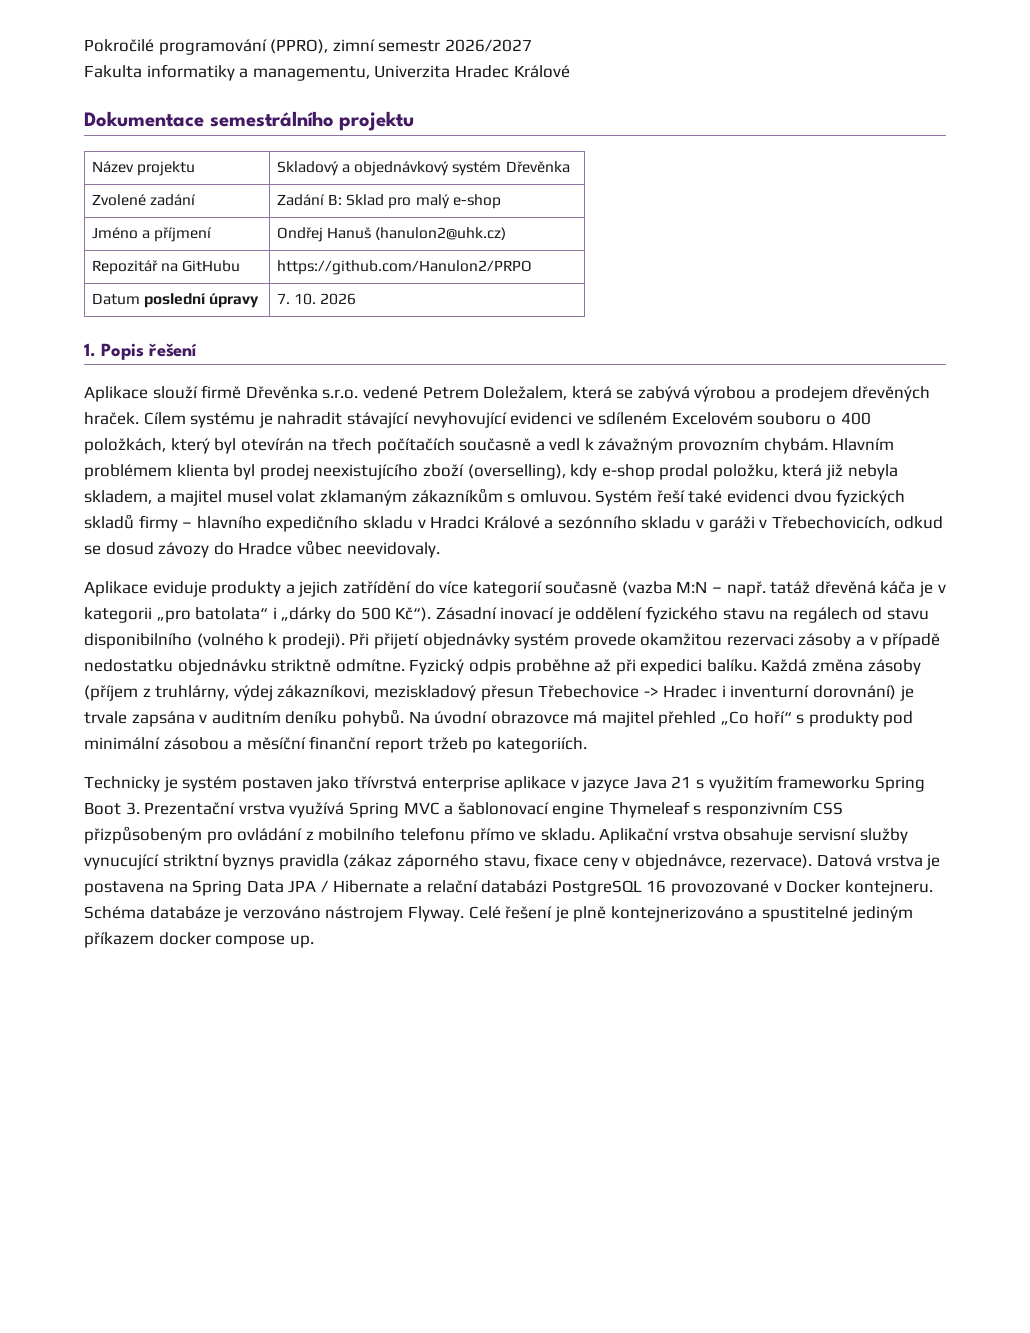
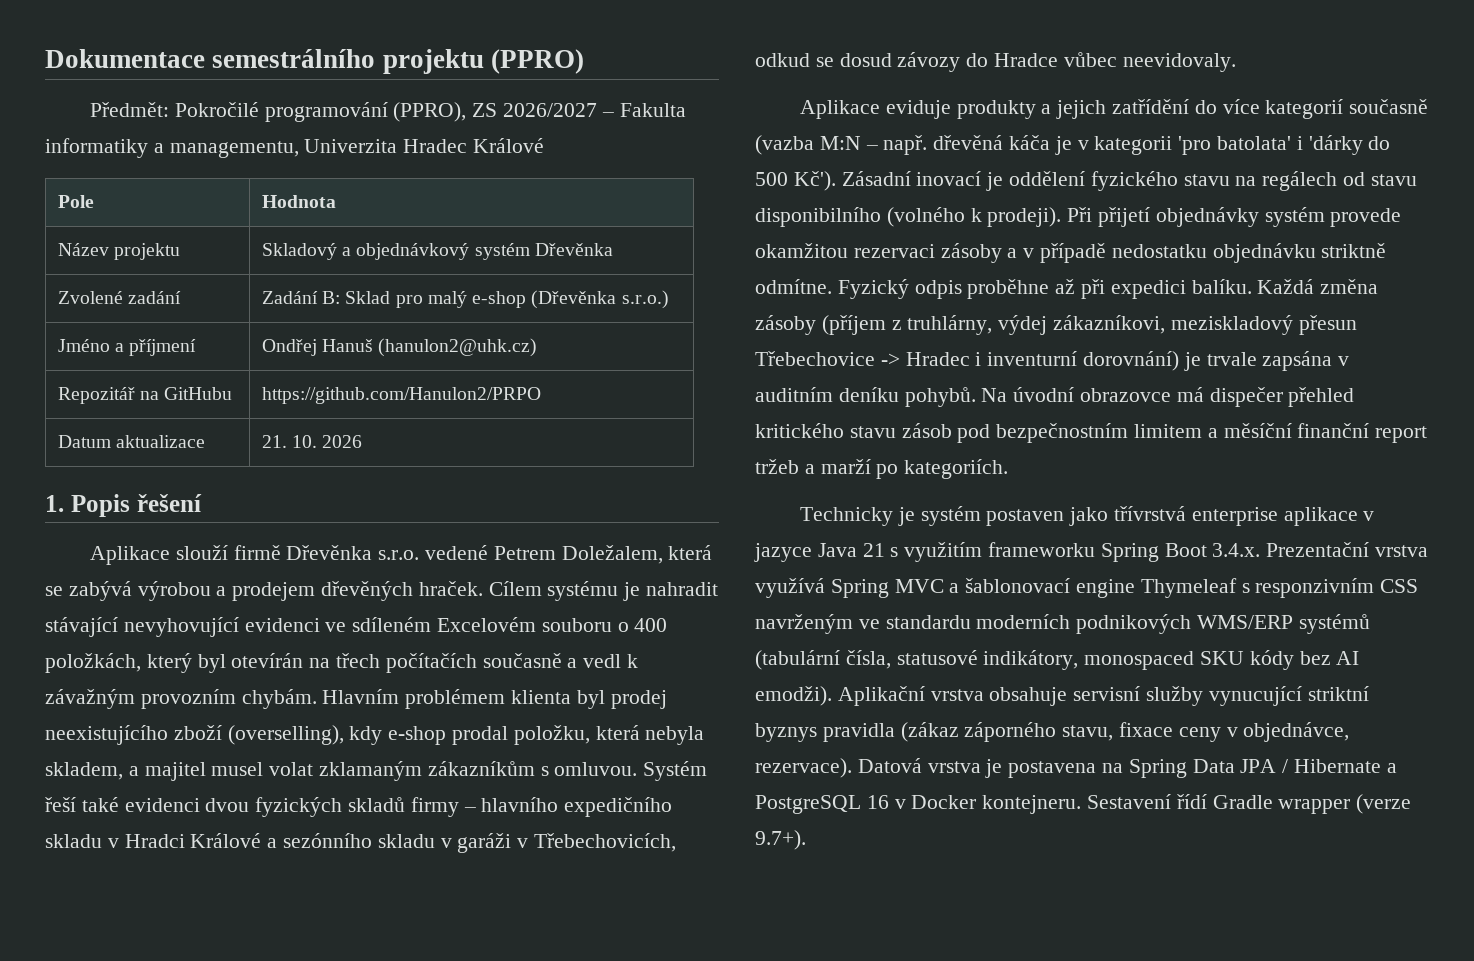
(84, 45) none -> [45,49,584,74] [89,102,169,117] Dokumentace semestrálního projektu (PPRO) // Předmět:
[332,39,441,52] zimní semestr -> [472,103,498,117] ZS
(532, 45) // -> [601,112,614,117] –
[84,111,415,131] // Dokumentace semestrálního projektu -> [57,195,94,208] [261,195,336,208] // Pole | Hodnota
(501, 201) none -> [531,290,669,309] (Dřevěnka s.r.o.)
[144,293,260,308] [276,293,290,304] poslední úpravy | 7. -> [116,435,206,448] [261,435,287,448] aktualizace | 21.
[826,464,844,480] již -> (640, 732) none
[770,581,811,594] tatáž -> (928, 145) none
[156,607,332,623] „pro batolata“ i „dárky -> [1178,135,1363,155] 'pro batolata' i 'dárky
[395,607,432,622] Kč“). -> [793,171,836,191] Kč').
[601,711,914,727] [84,737,229,750] majitel přehled „Co hoří“ s produkty pod minimální zásobou -> [1209,387,1355,407] [755,423,1203,443] dispečer přehled kritického stavu zásob pod bezpečnostním limitem
(468, 743) none -> [804,459,871,474] a marží
[125,802,140,815] 3. -> [1212,543,1261,557] 3.4.x.
[84,826,595,844] přizpůsobeným pro ovládání z mobilního telefonu přímo ve skladu. -> [755,614,1370,634] [755,650,1360,670] [755,686,832,706] navrženým ve standardu moderních podnikových WMS/ERP systémů (tabulární čísla, statusové indikátory, monospaced SKU kódy bez AI emodži).
[426,880,548,893] relační databázi -> (1397, 768) none
[671,880,770,896] provozované -> (889, 802) none
[84,906,913,922] [84,932,314,948] Schéma databáze je verzováno nástrojem Flyway. Celé řešení je plně kontejnerizováno a spustitelné jediným příkazem docker compose up. -> [1087,794,1412,814] [755,830,806,850] Sestavení řídí Gradle wrapper (verze 9.7+).

